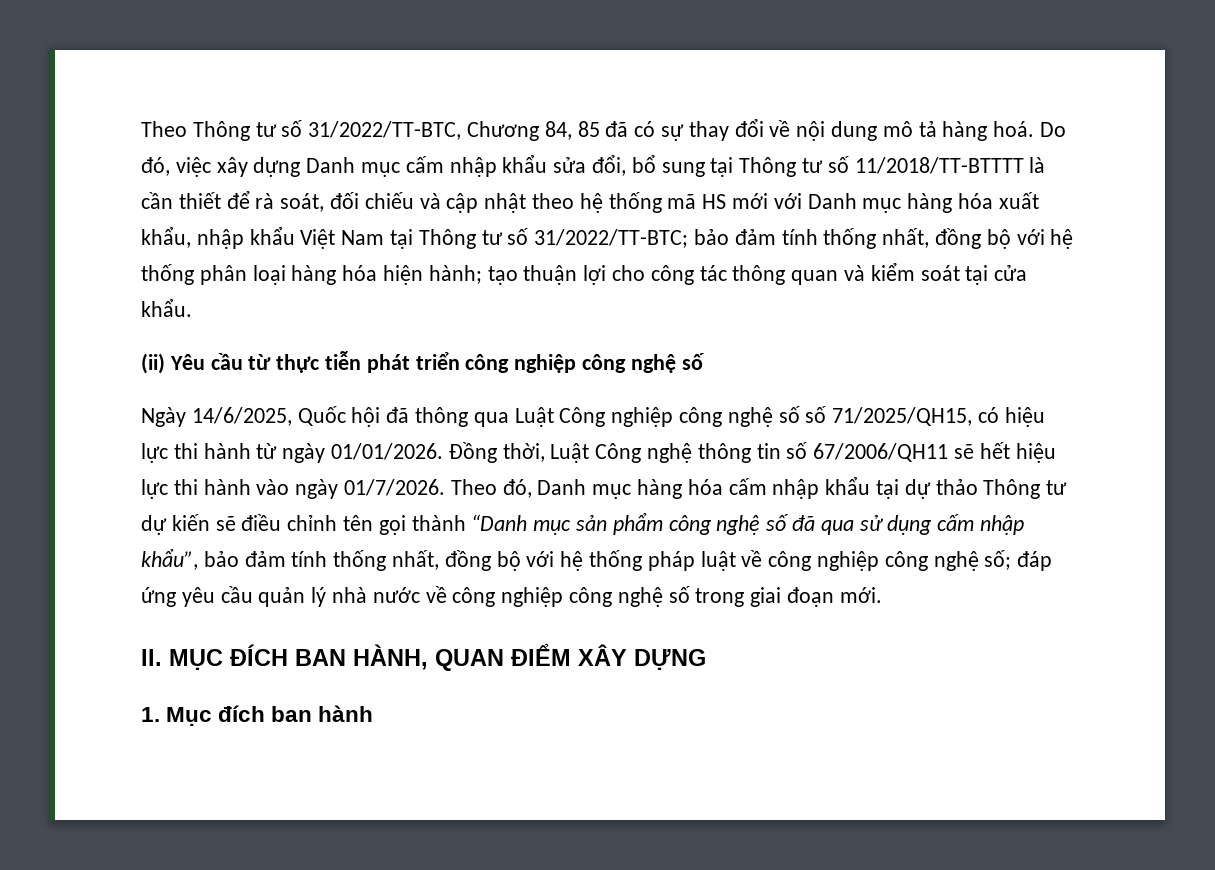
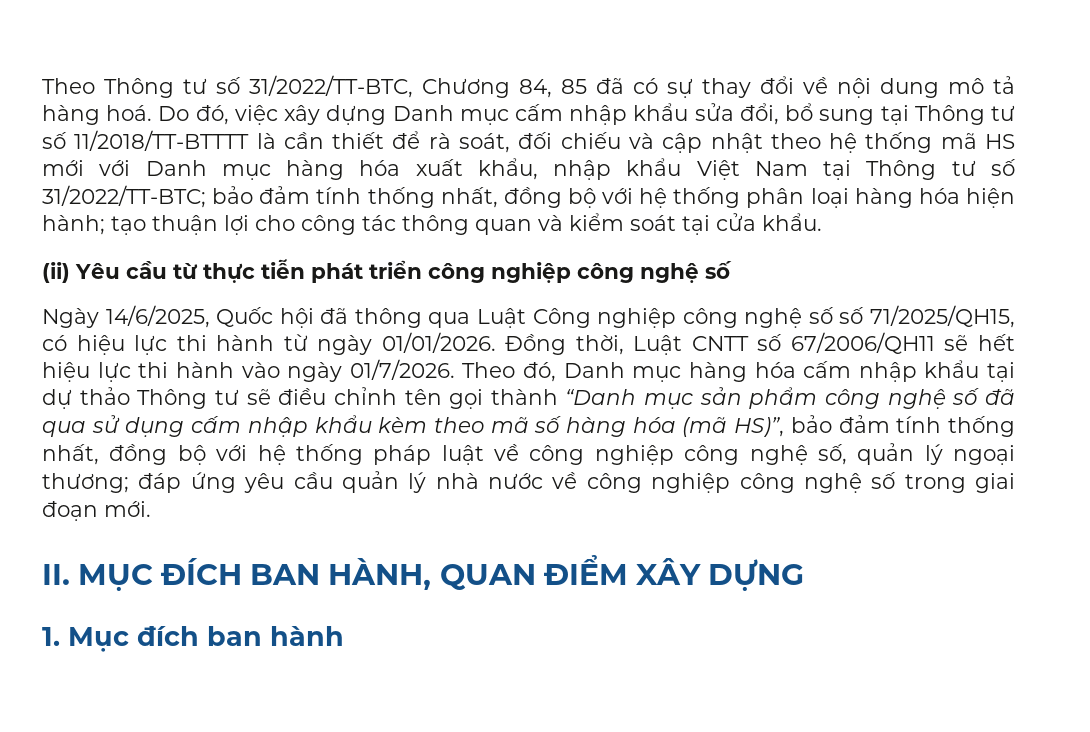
[595,443,781,463] Công nghệ thông tin -> [691,336,749,351] CNTT
[141,514,210,535] dự kiến -> (239, 397) none
[141,549,198,570] khẩu”, -> [314,415,785,437] khẩu kèm theo mã số hàng hóa (mã HS)”,
[984,550,1012,570] số; -> [817,443,1015,465] [42,473,129,493] số, quản lý ngoại thương;

